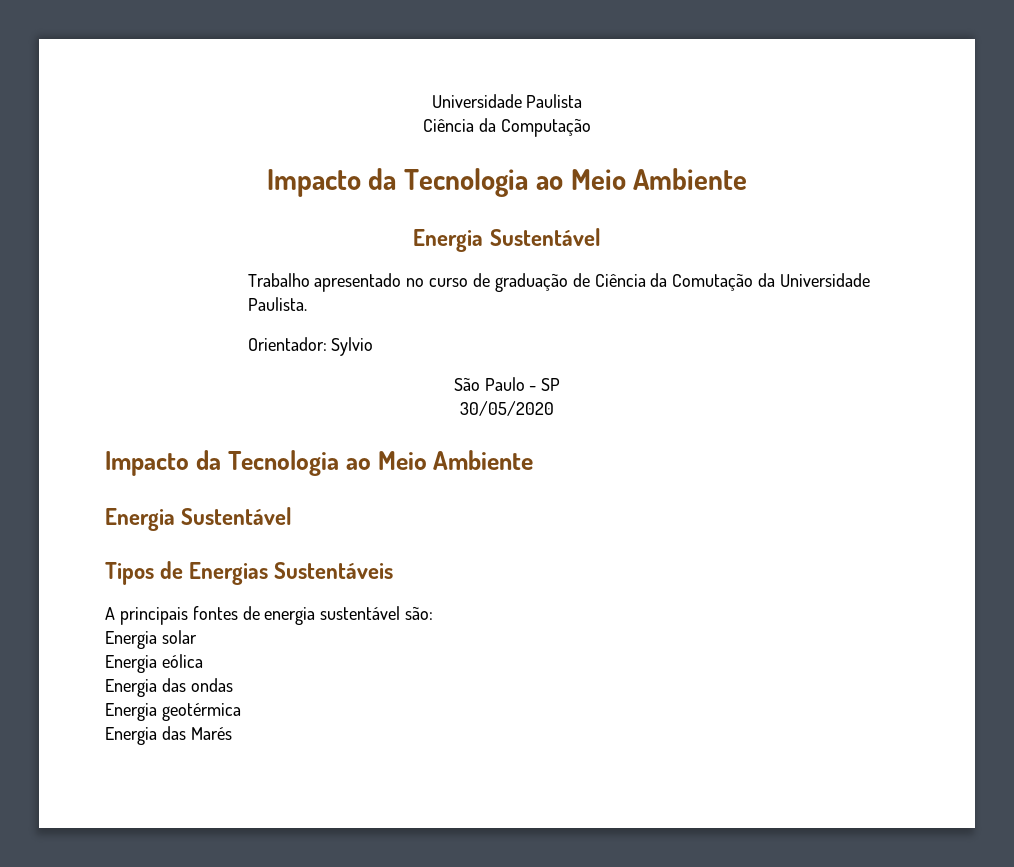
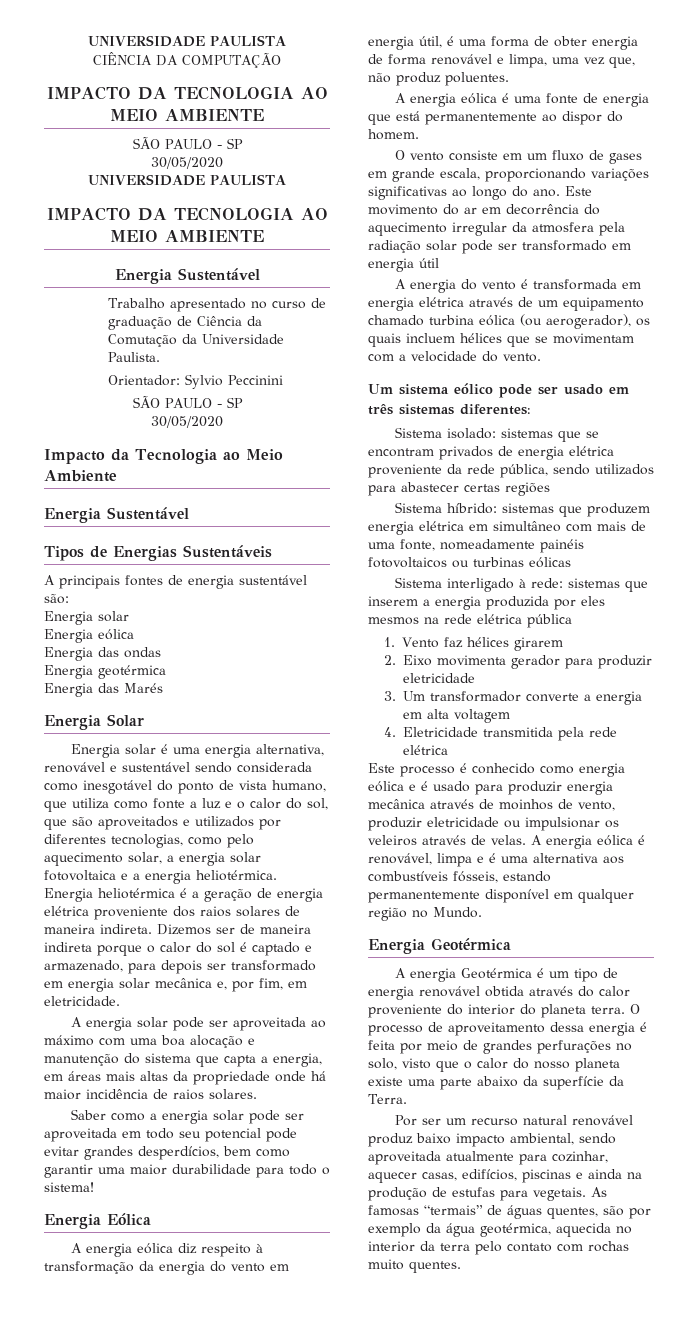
[431,94,583,108] [423,118,591,137] [266,168,748,197] Universidade Paulista // Ciência da Computação // Impacto da Tecnologia ao Meio Ambiente -> [88,35,287,47] [93,52,281,68] [46,86,328,100] [110,109,264,121] [132,137,243,149] [151,157,223,169] [88,174,287,186] [46,207,328,221] [110,230,264,242] UNIVERSIDADE PAULISTA // CIÊNCIA DA COMPUTAÇÃO // IMPACTO DA TECNOLOGIA AO MEIO AMBIENTE // SÃO PAULO - SP // 30/05/2020 // UNIVERSIDADE PAULISTA // IMPACTO DA TECNOLOGIA AO MEIO AMBIENTE
[453,377,525,391] // São Paulo -> [227,375,283,385] [132,396,212,408] Peccinini // SÃO PAULO
(232, 733) none -> [44,714,144,730] [71,744,325,758] [44,762,312,773] [44,780,326,794] [44,798,328,812] [44,816,281,830] [44,834,254,848] [44,852,261,866] [44,870,277,884] [44,888,323,902] [44,906,300,920] [44,924,311,935] [44,942,312,956] [44,960,316,974] [44,978,307,992] [44,996,120,1006] [71,1017,327,1031] [44,1035,255,1048] [44,1053,322,1067] [44,1071,326,1085] [44,1089,257,1100] [71,1109,305,1124] [44,1128,297,1142] [44,1146,290,1160] [44,1164,330,1178] [44,1182,94,1192] [44,1213,151,1229] [71,1243,264,1257] [44,1261,289,1275] [368,36,638,50] [368,54,635,68] [368,72,509,86] [395,93,650,107] [368,111,623,125] [368,129,419,140] [395,150,643,164] [368,168,649,182] [368,186,592,200] [368,204,600,215] [368,222,625,236] [368,240,631,254] [368,258,439,272] [395,279,642,293] [368,297,644,311] [368,314,650,329] [368,333,634,347] [368,351,541,362] [368,383,629,398] [368,404,531,415] [395,427,600,442] [368,446,614,460] [368,464,654,478] [368,482,550,496] [395,502,651,517] [368,521,646,535] [368,539,584,553] [368,557,571,568] [395,577,649,592] [368,596,605,610] [368,614,572,628] [383,637,563,651] [383,655,652,669] [402,673,475,683] [383,691,642,705] [402,709,510,723] [383,727,617,741] [402,745,448,755] [368,763,625,777] [368,781,613,795] [368,799,615,811] [368,817,619,831] [368,835,645,849] [368,853,624,867] [368,871,551,883] [368,889,634,903] [368,907,482,921] [368,938,511,954] [395,968,619,982] [368,986,630,1000] [368,1004,640,1018] [368,1022,647,1036] [368,1040,632,1054] [368,1058,620,1072] [368,1076,624,1090] [368,1094,407,1104] [395,1115,634,1126] [368,1133,616,1147] [368,1151,608,1165] [368,1169,642,1183] [368,1187,607,1201] [368,1205,651,1219] [368,1223,632,1237] [368,1241,629,1255] [368,1259,461,1273] // Energia Solar // Energia solar é uma energia alternativa, renovável e sustentável sendo considerada como inesgotável do ponto de vista humano, que utiliza como fonte a luz e o calor do sol, que são aproveitados e utilizados por diferentes tecnologias, como pelo aquecimento solar, a energia solar fotovoltaica e a energia heliotérmica. Energia heliotérmica é a geração de energia elétrica proveniente dos raios solares de maneira indireta. Dizemos ser de maneira indireta porque o calor do sol é captado e armazenado, para depois ser transformado em energia solar mecânica e, por fim, em eletricidade. // A energia solar pode ser aproveitada ao máximo com uma boa alocação e manutenção do sistema que capta a energia, em áreas mais altas da propriedade onde há maior incidência de raios solares. // Saber como a energia solar pode ser aproveitada em todo seu potencial pode evitar grandes desperdícios, bem como garantir uma maior durabilidade para todo o sistema! // Energia Eólica // A energia eólica diz respeito à transformação da energia do vento em energia útil, é uma forma de obter energia de forma renovável e limpa, uma vez que, não produz poluentes. // A energia eólica é uma fonte de energia que está permanentemente ao dispor do homem. // O vento consiste em um fluxo de gases em grande escala, proporcionando variações significativas ao longo do ano. Este movimento do ar em decorrência do aquecimento irregular da atmosfera pela radiação solar pode ser transformado em energia útil // A energia do vento é transformada em energia elétrica através de um equipamento chamado turbina eólica (ou aerogerador), os quais incluem hélices que se movimentam com a velocidade do vento. // Um sistema eólico pode ser usado em três sistemas diferentes: // Sistema isolado: sistemas que se encontram privados de energia elétrica proveniente da rede pública, sendo utilizados para abastecer certas regiões // Sistema híbrido: sistemas que produzem energia elétrica em simultâneo com mais de uma fonte, nomeadamente painéis fotovoltaicos ou turbinas eólicas // Sistema interligado à rede: sistemas que inserem a energia produzida por eles mesmos na rede elétrica pública // 1. Vento faz hélices girarem // 2. Eixo movimenta gerador para produzir eletricidade // 3. Um transformador converte a energia em alta voltagem // 4. Eletricidade transmitida pela rede elétrica // Este processo é conhecido como energia eólica e é usado para produzir energia mecânica através de moinhos de vento, produzir eletricidade ou impulsionar os veleiros através de velas. A energia eólica é renovável, limpa e é uma alternativa aos combustíveis fósseis, estando permanentemente disponível em qualquer região no Mundo. // Energia Geotérmica // A energia Geotérmica é um tipo de energia renovável obtida através do calor proveniente do interior do planeta terra. O processo de aproveitamento dessa energia é feita por meio de grandes perfurações no solo, visto que o calor do nosso planeta existe uma parte abaixo da superfície da Terra. // Por ser um recurso natural renovável produz baixo impacto ambiental, sendo aproveitada atualmente para cozinhar, aquecer casas, edifícios, piscinas e ainda na produção de estufas para vegetais. As famosas “termais” de águas quentes, são por exemplo da água geotérmica, aquecida no interior da terra pelo contato com rochas muito quentes.

